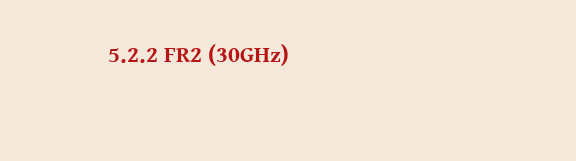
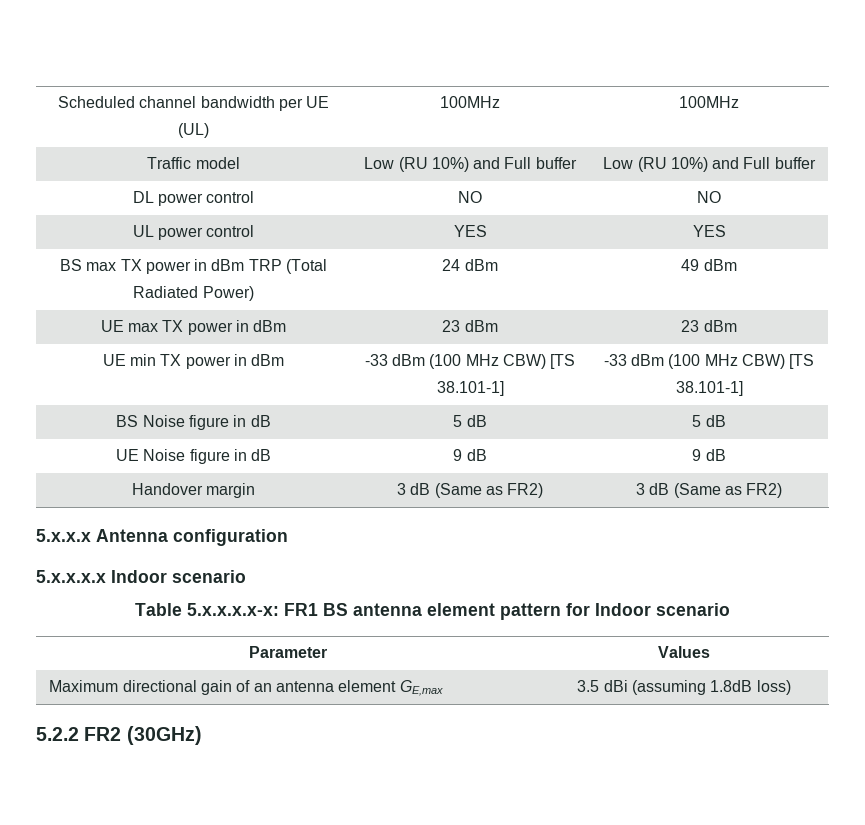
(108, 55) none -> [57,96,330,111] [178,123,209,138] [440,96,500,108] [679,96,739,108] [147,157,240,169] [364,157,577,172] [603,157,816,172] [132,191,255,206] [458,191,482,203] [697,191,721,203] [132,225,255,240] [453,225,487,237] [692,225,726,237] [59,259,328,274] [133,286,254,301] [442,259,498,271] [681,259,737,271] [100,320,287,335] [442,320,498,332] [681,320,737,332] [102,354,285,369] [364,354,576,369] [436,381,504,396] [603,354,815,369] [675,381,743,396] [116,415,271,430] [453,415,487,427] [692,415,726,427] [115,449,272,464] [453,449,487,461] [692,449,726,461] [131,483,256,498] [396,483,544,498] [635,483,783,498] [36,529,288,546] [36,570,246,583] [135,603,730,620] [249,646,327,658] [658,646,711,658] [49,680,443,696] [577,680,791,695] Scheduled channel bandwidth per UE (UL) | 100MHz | 100MHz // Traffic model | Low (RU 10%) and Full buffer | Low (RU 10%) and Full buffer // DL power control | NO | NO // UL power control | YES | YES // BS max TX power in dBm TRP (Total Radiated Power) | 24 dBm | 49 dBm // UE max TX power in dBm | 23 dBm | 23 dBm // UE min TX power in dBm | -33 dBm (100 MHz CBW) [TS 38.101-1] | -33 dBm (100 MHz CBW) [TS 38.101-1] // BS Noise figure in dB | 5 dB | 5 dB // UE Noise figure in dB | 9 dB | 9 dB // Handover margin | 3 dB (Same as FR2) | 3 dB (Same as FR2) // 5.x.x.x Antenna configuration // 5.x.x.x.x Indoor scenario // Table 5.x.x.x.x-x: FR1 BS antenna element pattern for Indoor scenario // Parameter | Values // Maximum directional gain of an antenna element GE,max | 3.5 dBi (assuming 1.8dB loss) //

